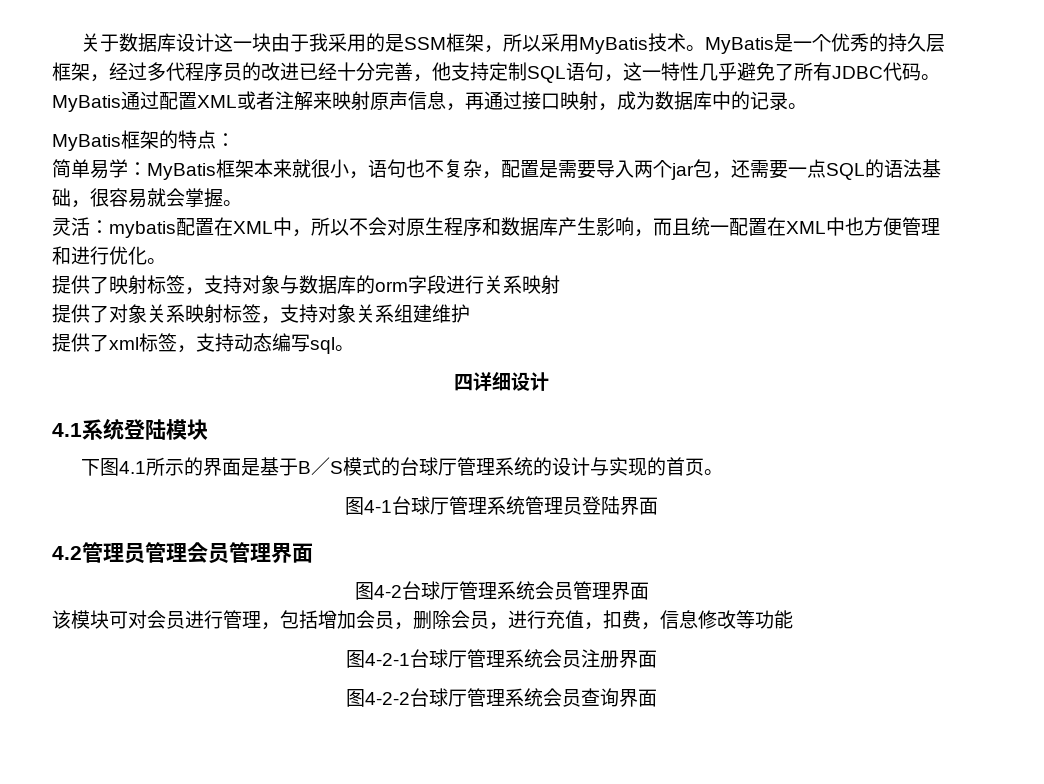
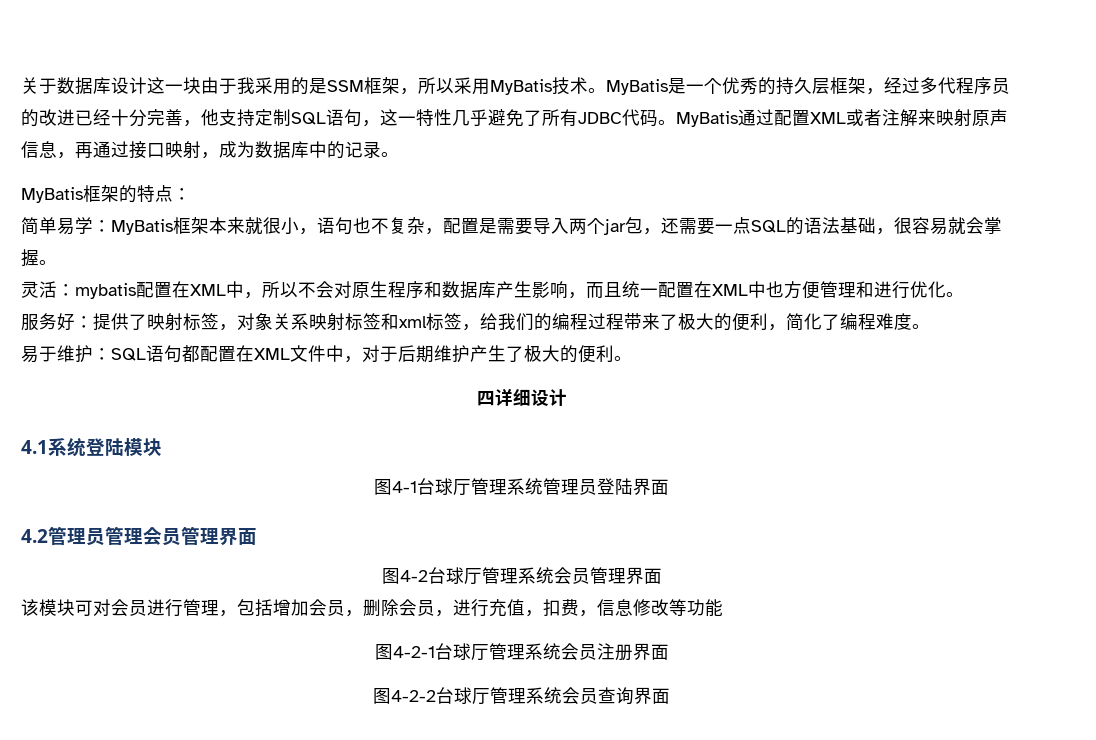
(166, 261) none -> [21,313,93,331] 服务好：
[204,275,560,294] [52,304,470,324] [52,333,335,354] 支持对象与数据库的orm字段进行关系映射 // 提供了对象关系映射标签，支持对象关系组建维护 // 提供了xml标签，支持动态编写sql -> [237,313,930,331] [21,345,614,363] 对象关系映射标签和xml标签，给我们的编程过程带来了极大的便利，简化了编程难度。 // 易于维护：SQL语句都配置在XML文件中，对于后期维护产生了极大的便利
[80,457,723,476] // 下图4.1所示的界面是基于B／S模式的台球厅管理系统的设计与实现的首页。 -> (162, 447) none

